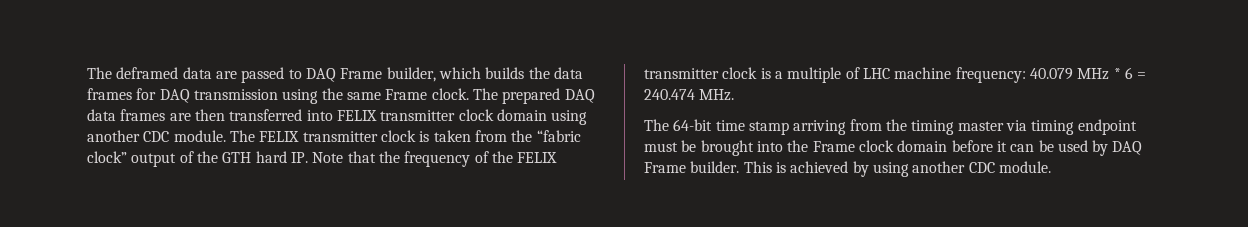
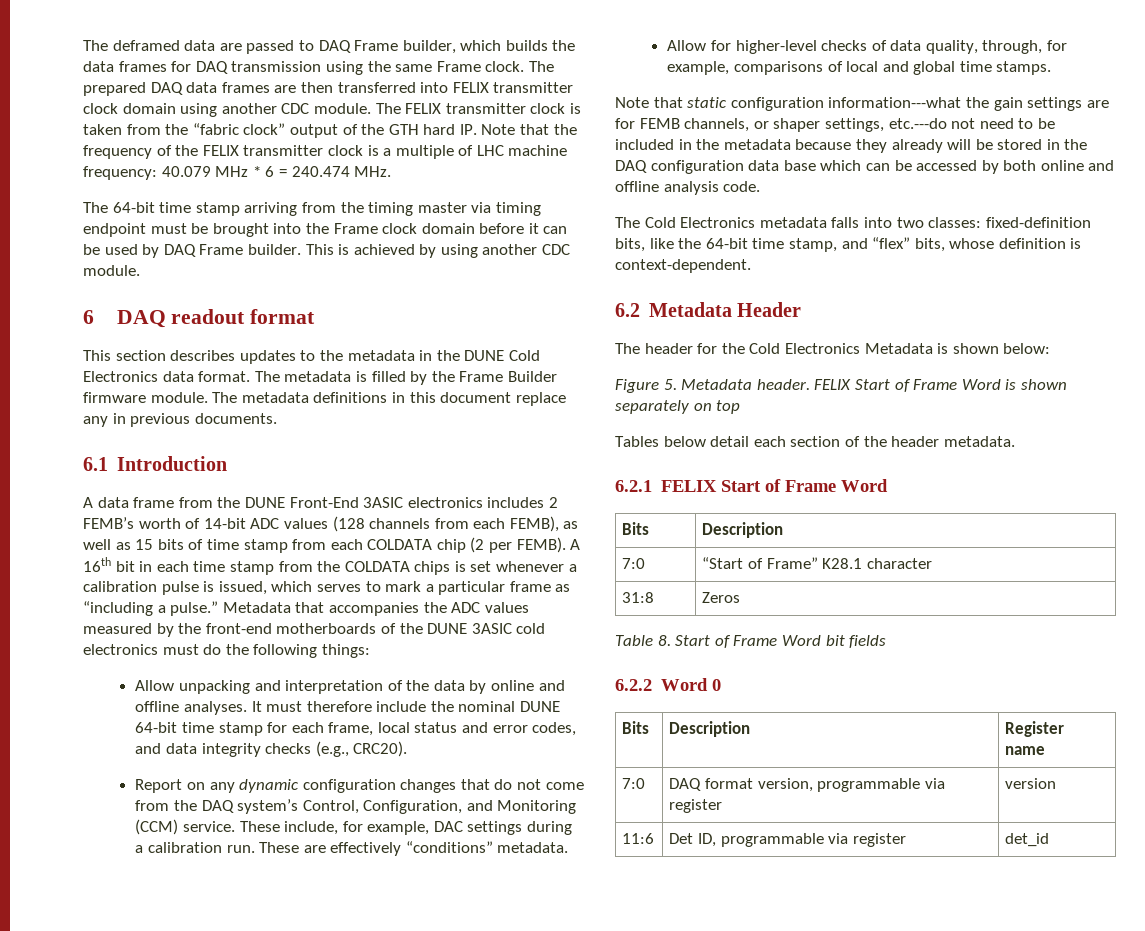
(1051, 167) none -> [83,309,316,328] [83,350,540,364] [83,371,557,385] [83,392,566,406] [83,413,277,427] [83,456,227,471] [83,497,558,508] [83,516,579,532] [83,537,581,553] [83,557,577,575] [83,581,571,595] [83,601,529,616] [83,623,546,637] [83,644,370,658] [135,680,565,694] [135,701,561,715] [135,722,577,736] [135,741,408,757] [135,779,584,793] [135,799,577,814] [135,819,573,835] [135,841,569,856] [667,40,1068,54] [667,61,1052,75] [615,97,1109,111] [615,118,1055,132] [615,139,1088,153] [615,160,1115,174] [615,181,761,195] [615,217,1091,228] [615,237,1082,252] [615,259,751,273] [615,302,802,317] [615,343,1051,354] [615,379,1067,393] [615,400,741,414] [615,436,1015,447] [615,479,888,492] [622,522,650,535] [702,522,784,538] [622,558,646,569] [702,557,932,569] [622,592,655,603] [702,592,741,603] [615,635,887,648] [615,678,721,691] [622,721,650,734] [669,721,751,737] [1005,721,1065,737] [1005,746,1046,755] [622,778,646,789] [669,778,945,792] [669,799,723,813] [1005,778,1057,789] [622,833,655,844] [669,833,906,847] [1005,833,1050,847] // 6 DAQ readout format // This section describes updates to the metadata in the DUNE Cold Electronics data format. The metadata is filled by the Frame Builder firmware module. The metadata definitions in this document replace any in previous documents. // 6.1 Introduction // A data frame from the DUNE Front-End 3ASIC electronics includes 2 FEMB’s worth of 14-bit ADC values (128 channels from each FEMB), as well as 15 bits of time stamp from each COLDATA chip (2 per FEMB). A 16th bit in each time stamp from the COLDATA chips is set whenever a calibration pulse is issued, which serves to mark a particular frame as “including a pulse.” Metadata that accompanies the ADC values measured by the front-end motherboards of the DUNE 3ASIC cold electronics must do the following things: // Allow unpacking and interpretation of the data by online and offline analyses. It must therefore include the nominal DUNE 64-bit time stamp for each frame, local status and error codes, and data integrity checks (e.g., CRC20). // Report on any dynamic configuration changes that do not come from the DAQ system’s Control, Configuration, and Monitoring (CCM) service. These include, for example, DAC settings during a calibration run. These are effectively “conditions” metadata. // Allow for higher-level checks of data quality, through, for example, comparisons of local and global time stamps. // Note that static configuration information---what the gain settings are for FEMB channels, or shaper settings, etc.---do not need to be included in the metadata because they already will be stored in the DAQ configuration data base which can be accessed by both online and offline analysis code. // The Cold Electronics metadata falls into two classes: fixed-definition bits, like the 64-bit time stamp, and “flex” bits, whose definition is context-dependent. // 6.2 Metadata Header // The header for the Cold Electronics Metadata is shown below: // Figure 5. Metadata header. FELIX Start of Frame Word is shown separately on top // Tables below detail each section of the header metadata. // 6.2.1 FELIX Start of Frame Word // Bits | Description // 7:0 | “Start of Frame” K28.1 character // 31:8 | Zeros // Table 8. Start of Frame Word bit fields // 6.2.2 Word 0 // Bits | Description | Register name // 7:0 | DAQ format version, programmable via register | version // 11:6 | Det ID, programmable via register | det_id

